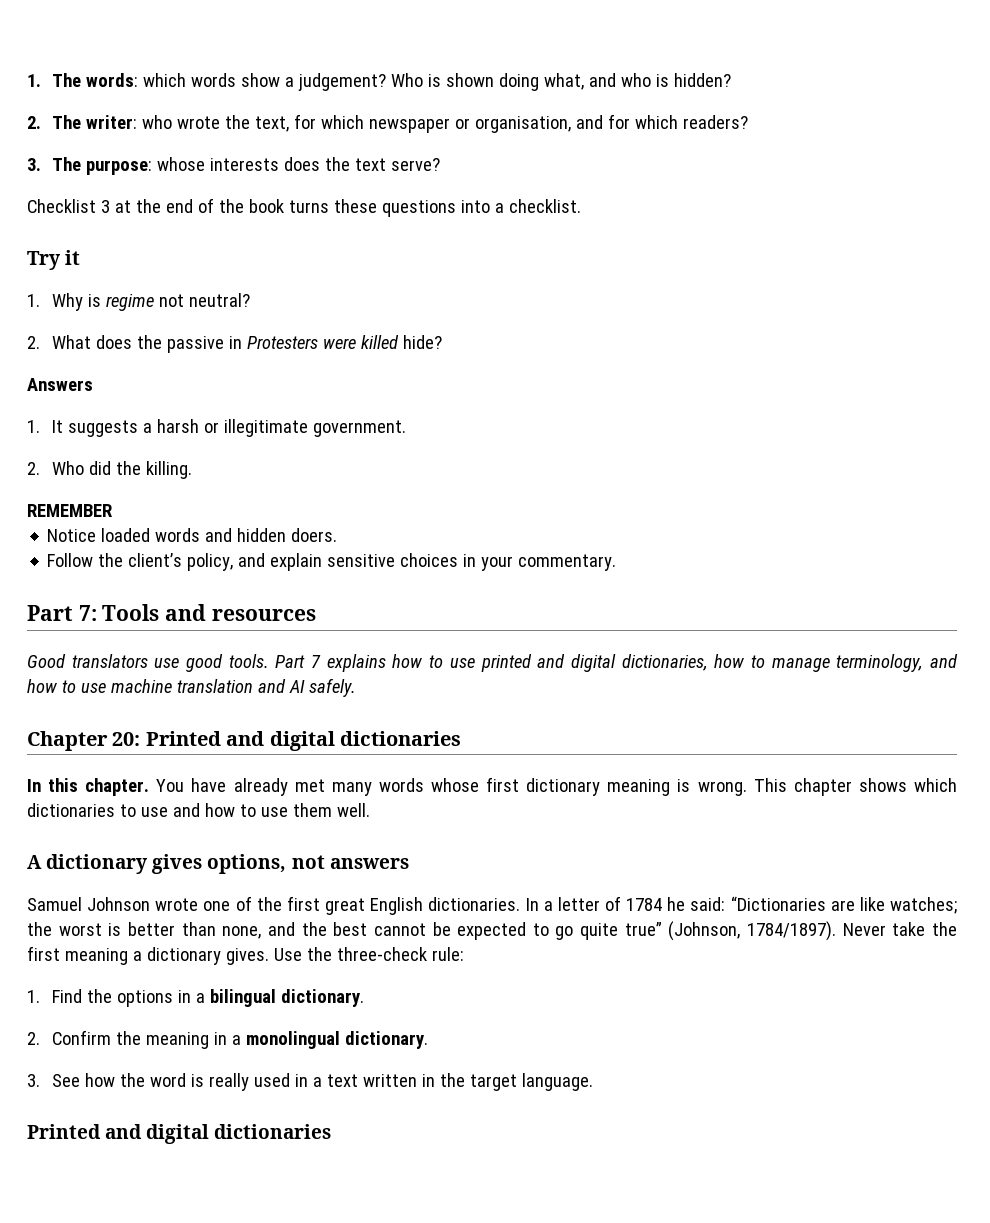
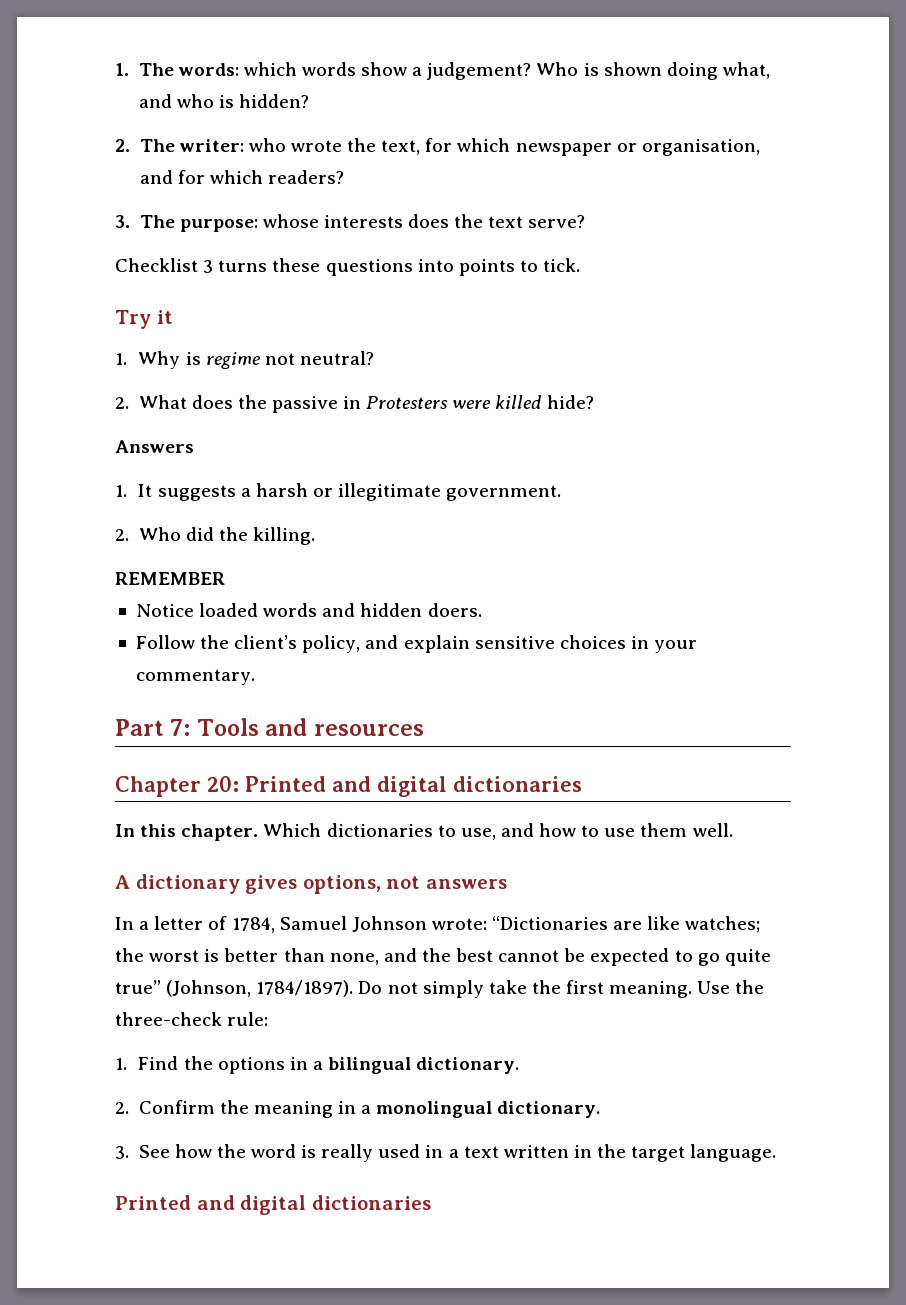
[114,198,284,213] at the end of the book -> (214, 266) none
[494,199,581,213] a checklist. -> [458,258,581,276] points to tick.
[27,654,959,672] [27,678,356,697] // Good translators use good tools. Part 7 explains how to use printed and digital dictionaries, how to manage terminology, and how to use machine translation and AI safely. -> (424, 730) none
[156,777,957,796] You have already met many words whose first dictionary meaning is wrong. This chapter shows which -> [263,823,322,837] Which
[140,807,168,817] use -> [460,828,496,840] use,
[27,896,726,915] Samuel Johnson wrote one of the first great English dictionaries. In a letter of 1784 he said: -> [115,916,487,933] In a letter of 1784, Samuel Johnson wrote:
[842,922,957,936] [27,946,269,965] Never take the first meaning a dictionary gives. -> [358,980,693,998] Do not simply take the first meaning.

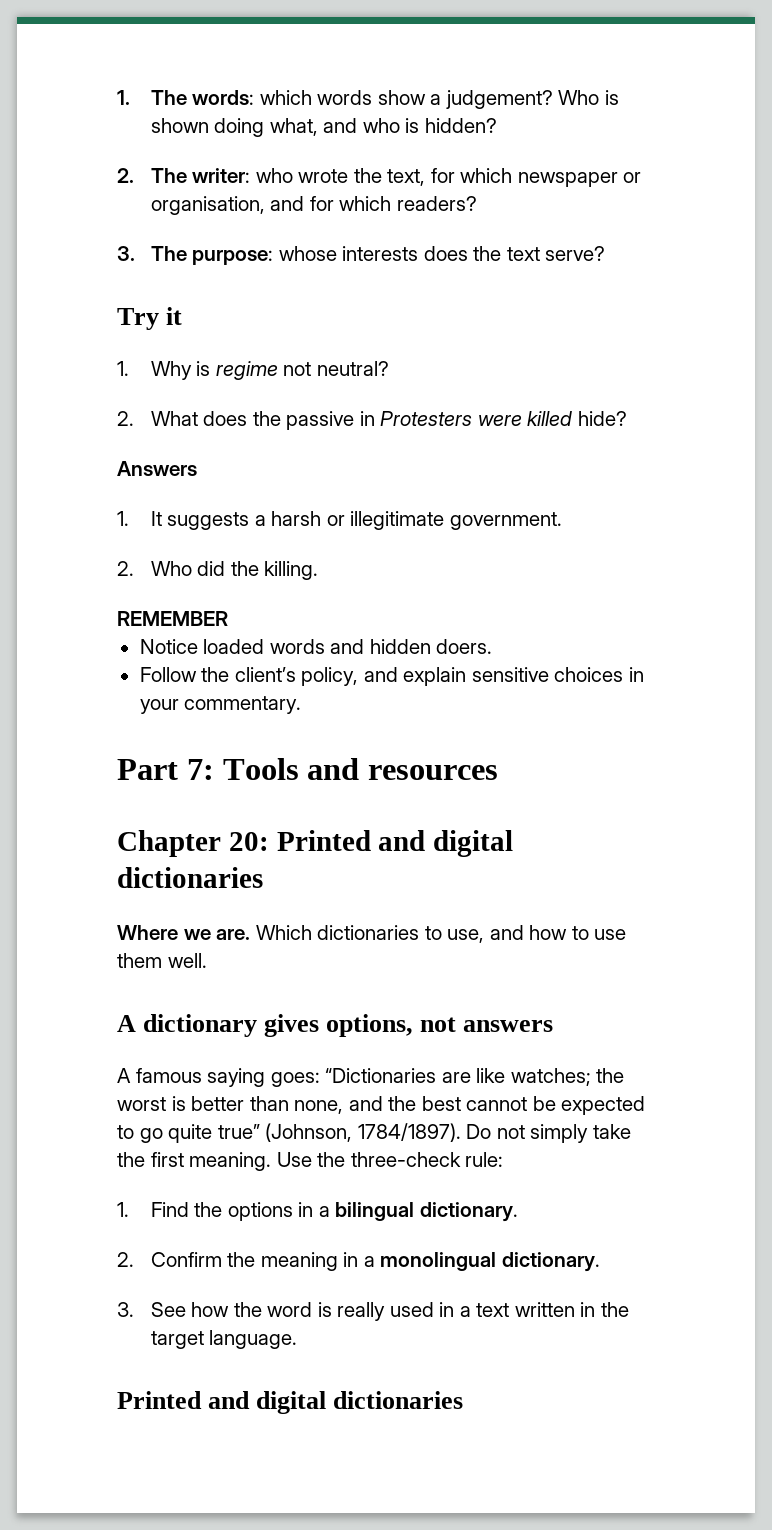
[115,258,581,276] // Checklist 3 turns these questions into points to tick. -> (606, 253) none
[115,824,259,841] In this chapter. -> [117,925,251,940] Where we are.
[115,916,487,933] In a letter of 1784, Samuel Johnson wrote: -> [117,1068,320,1087] A famous saying goes:

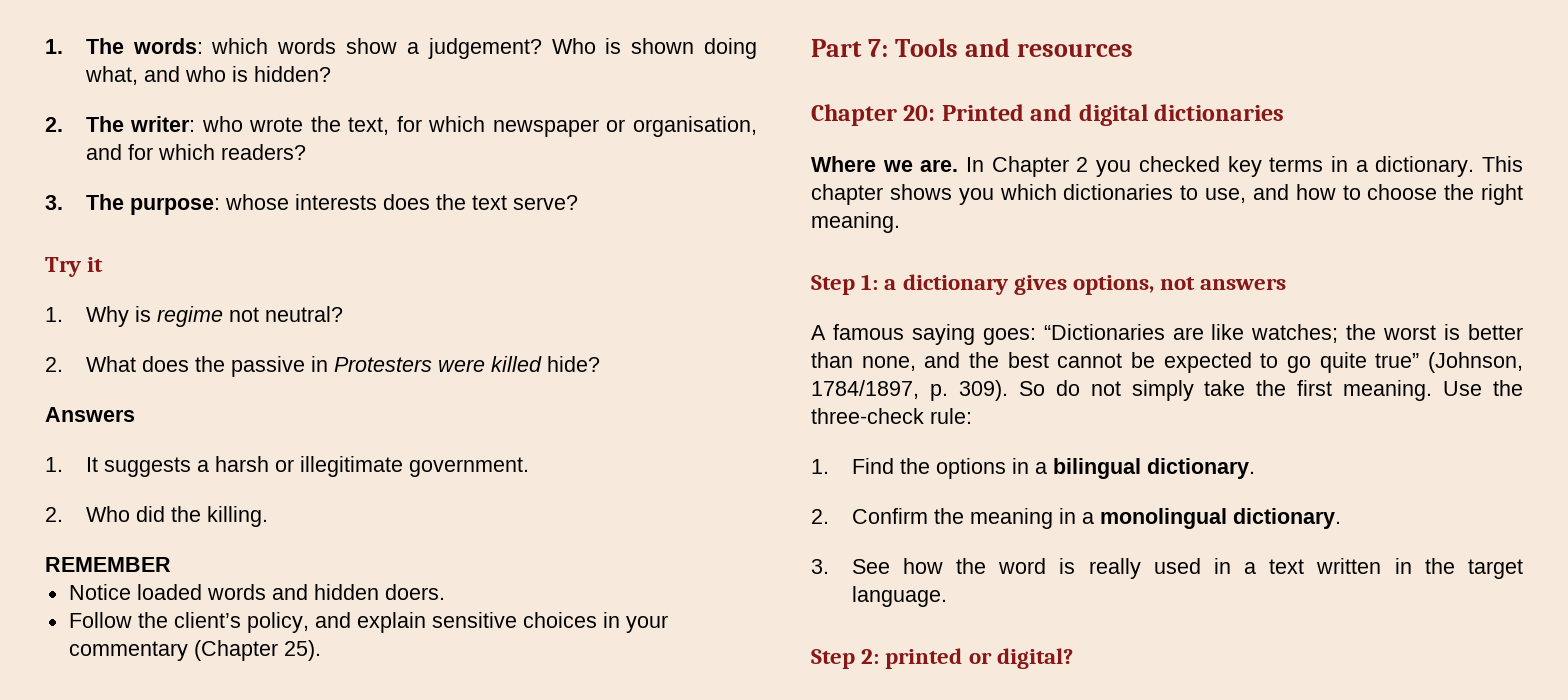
[184,696,302,714] commentary. -> [68,640,321,661] commentary (Chapter 25).
[255,925,312,940] Which -> [966,156,1523,177] [811,184,1057,205] In Chapter 2 you checked key terms in a dictionary. This chapter shows you which
[594,929,627,940] [117,953,207,968] [117,1015,136,1032] use them well. // A -> [1367,184,1523,205] [811,212,900,233] [811,274,897,295] choose the right meaning. // Step 1: a
[357,1123,492,1142] 1784/1897). Do -> [811,380,1080,401] 1784/1897, p. 309). So do
[117,1391,464,1414] Printed and digital dictionaries -> [811,648,1073,669] Step 2: printed or digital?

